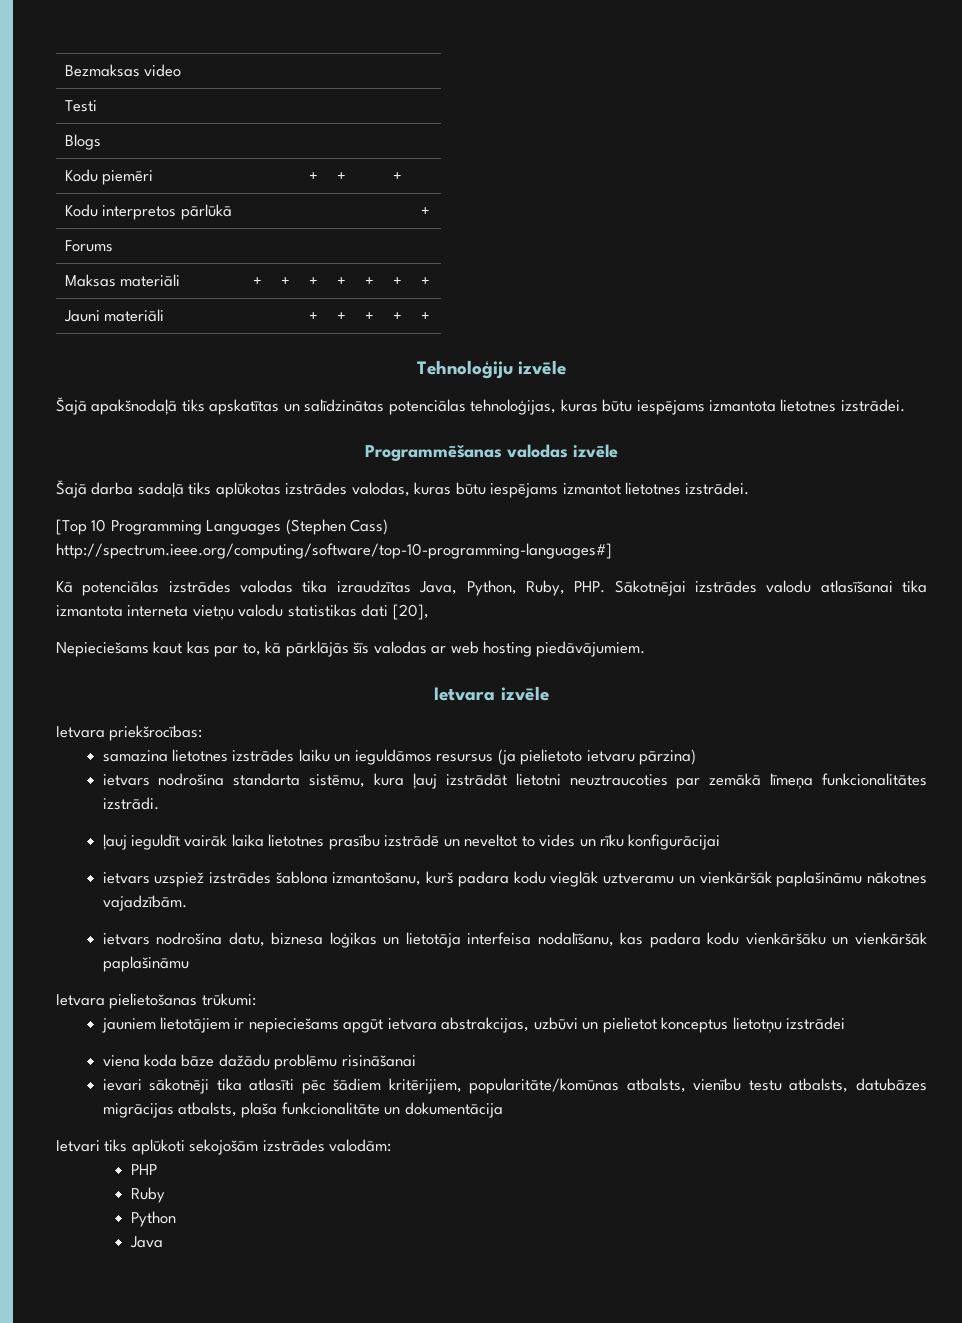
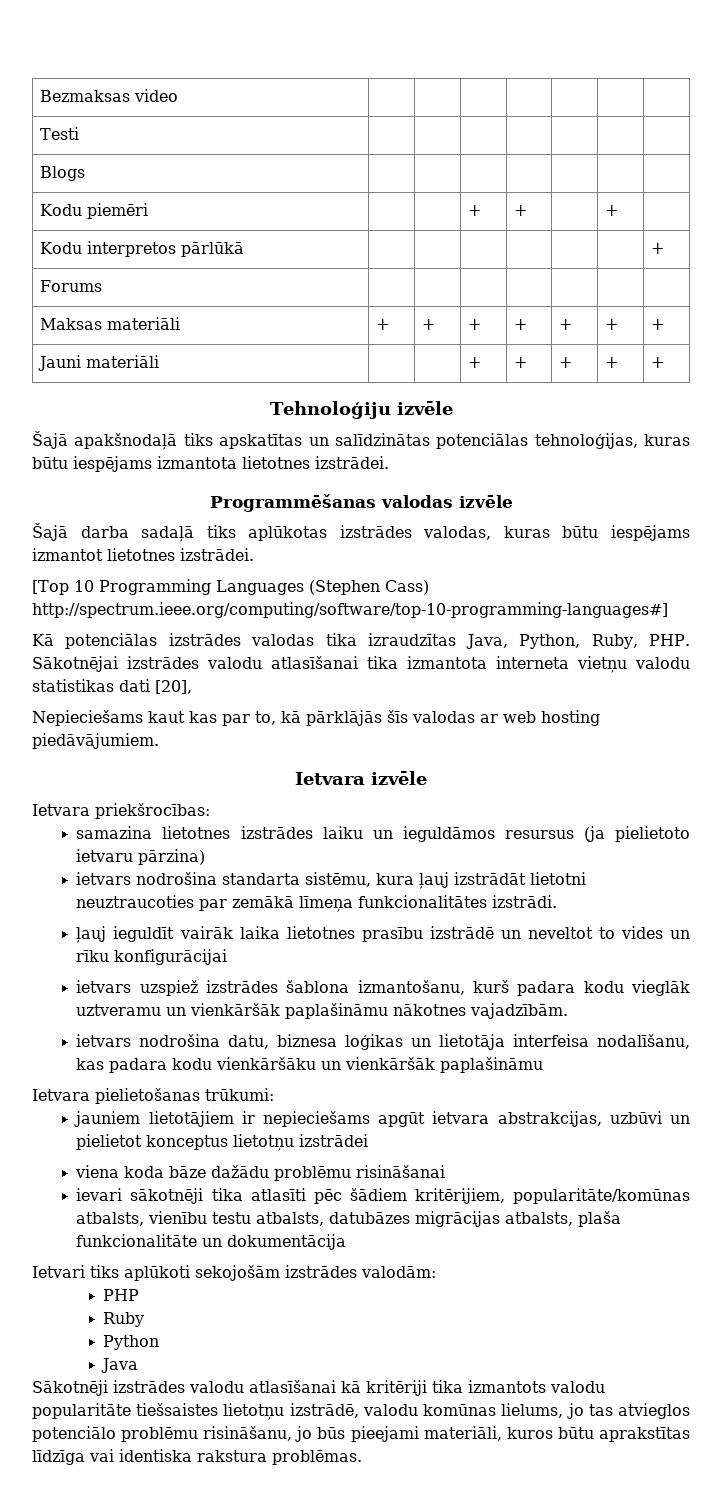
(163, 1242) none -> [32,1380,605,1396] [32,1403,690,1420] [32,1426,690,1442] [32,1449,362,1465] // Sākotnēji izstrādes valodu atlasīšanai kā kritēriji tika izmantots valodu popularitāte tiešsaistes lietotņu izstrādē, valodu komūnas lielums, jo tas atvieglos potenciālo problēmu risināšanu, jo būs pieejami materiāli, kuros būtu aprakstītas līdzīga vai identiska rakstura problēmas.

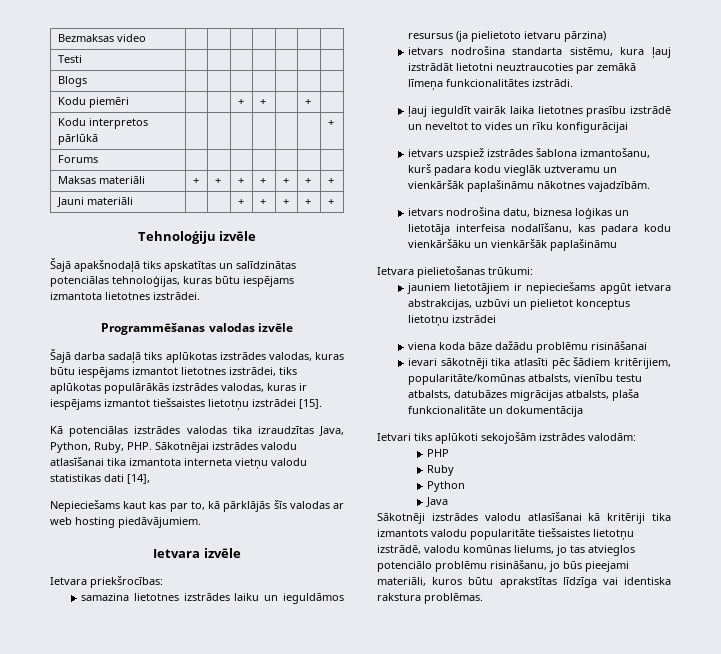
[180,548,254,561] [32,579,429,595] [32,602,668,618] izstrādei. // [Top 10 Programming Languages (Stephen Cass) http://spectrum.ieee.org/computing/software/top-10-programming-languages#] -> [229,367,297,376] [50,383,307,394] [50,398,322,410] izstrādei, tiks aplūkotas populārākās izstrādes valodas, kuras ir iespējams izmantot tiešsaistes lietotņu izstrādei [15].
[155,680,192,694] [20], -> [127,474,150,484] [14],

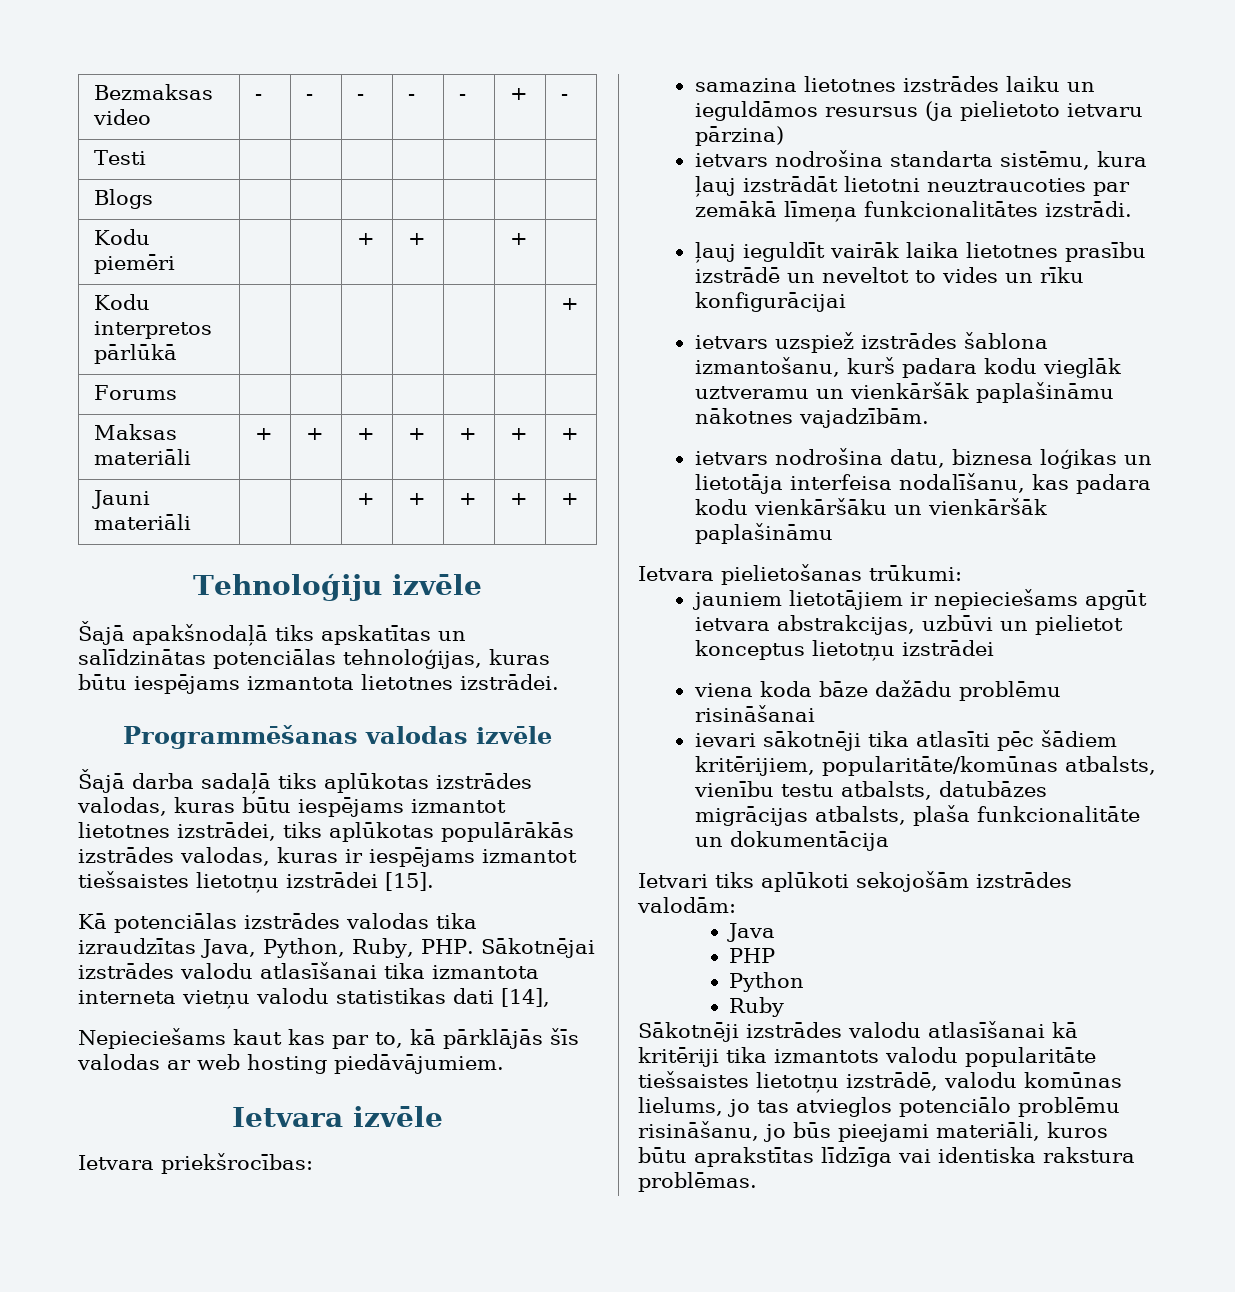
(146, 38) | | | | | | -> [254,94,262,100] [305,94,313,100] [356,94,364,100] [407,94,415,100] [458,94,466,100] [509,88,528,100] [560,94,568,100] - | - | - | - | - | + | -
(636, 437) none -> [727,923,776,942] // Java
[426,465,454,476] // Ruby -> (776, 955) none
[425,497,448,507] Java -> [729,997,785,1017] Ruby

